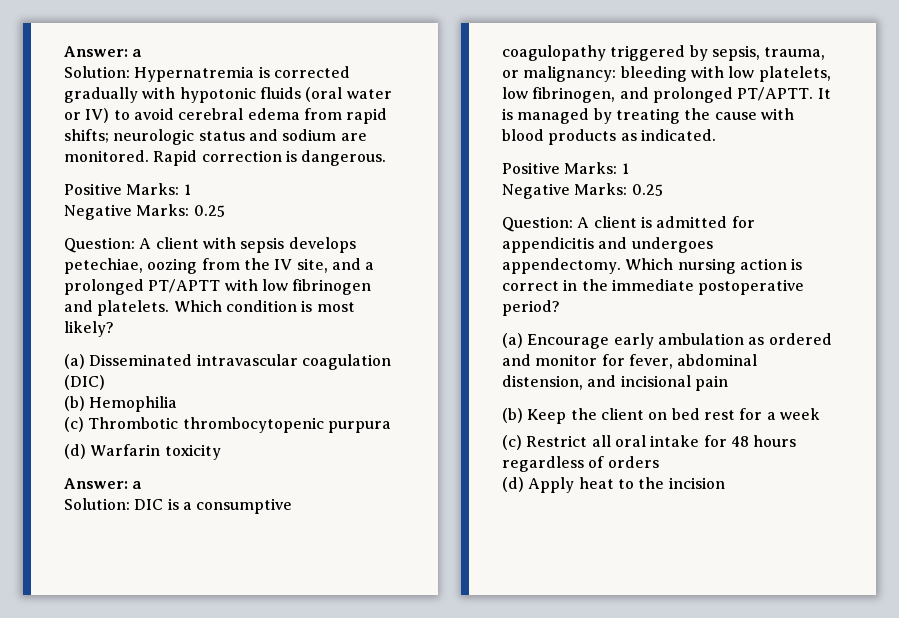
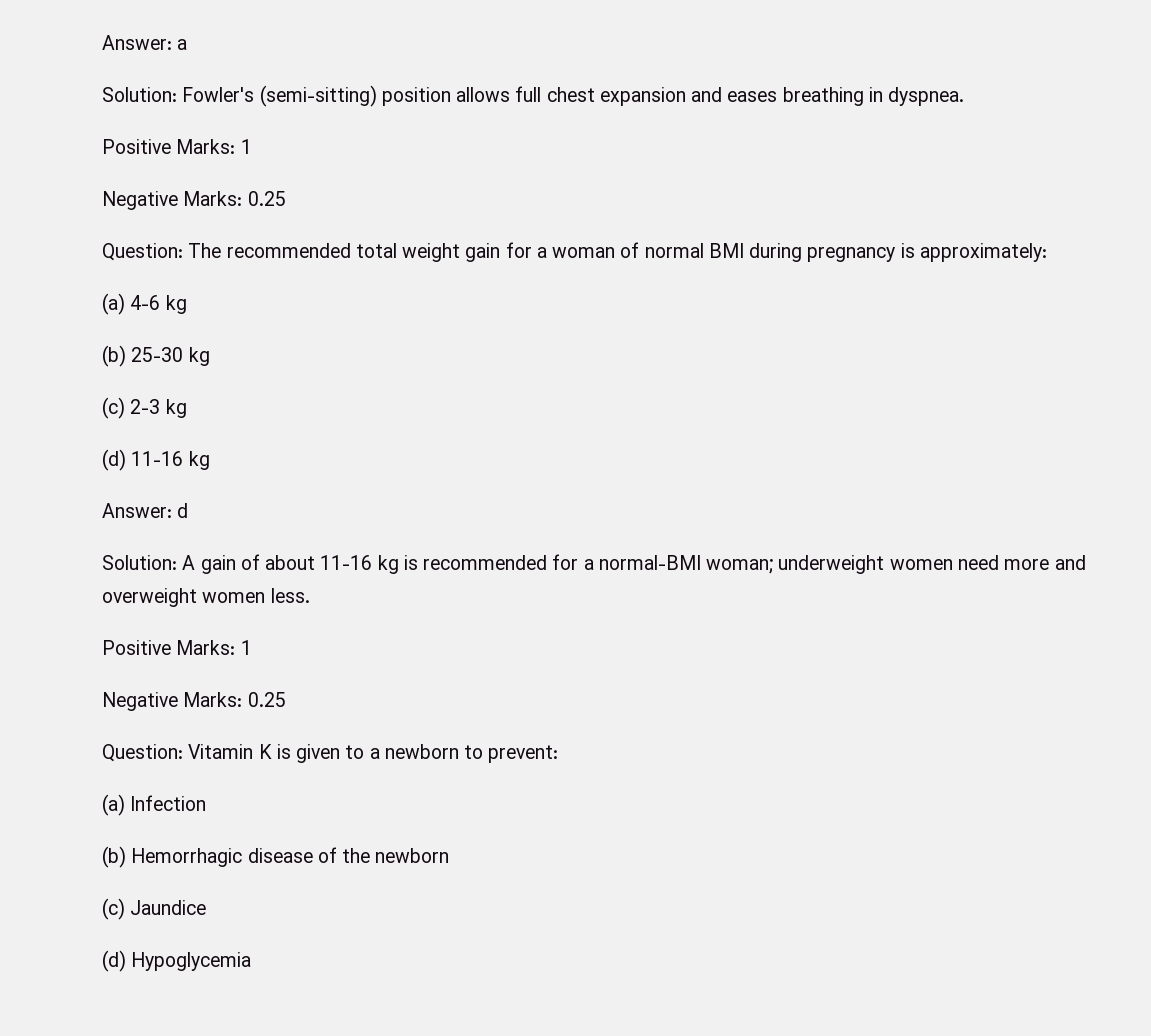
[64,46,143,57] [64,66,350,82] [64,87,392,103] [64,108,388,124] [64,129,367,145] [64,150,387,166] [64,183,191,195] [64,204,225,220] [64,237,356,253] [64,258,375,274] [64,279,372,295] [64,300,355,316] [64,321,114,337] [64,354,391,370] [64,375,105,390] [64,396,178,412] [64,417,391,433] [64,444,221,460] [64,478,143,489] [64,498,293,514] [502,45,826,61] [502,66,831,82] [502,87,831,103] [502,108,794,124] [502,129,716,145] [502,162,629,174] [502,183,663,199] [502,216,755,232] [502,237,713,253] [502,258,803,274] [502,279,805,295] [502,300,560,316] [502,333,832,349] [502,354,758,369] [502,375,728,391] [502,408,820,424] [502,435,797,450] [502,456,659,472] [502,477,725,493] Answer: a // Solution: Hypernatremia is corrected gradually with hypotonic fluids (oral water or IV) to avoid cerebral edema from rapid shifts; neurologic status and sodium are monitored. Rapid correction is dangerous. // Positive Marks: 1 // Negative Marks: 0.25 // Question: A client with sepsis develops petechiae, oozing from the IV site, and a prolonged PT/APTT with low fibrinogen and platelets. Which condition is most likely? // (a) Disseminated intravascular coagulation (DIC) // (b) Hemophilia // (c) Thrombotic thrombocytopenic purpura // (d) Warfarin toxicity // Answer: a // Solution: DIC is a consumptive coagulopathy triggered by sepsis, trauma, or malignancy: bleeding with low platelets, low fibrinogen, and prolonged PT/APTT. It is managed by treating the cause with blood products as indicated. // Positive Marks: 1 // Negative Marks: 0.25 // Question: A client is admitted for appendicitis and undergoes appendectomy. Which nursing action is correct in the immediate postoperative period? // (a) Encourage early ambulation as ordered and monitor for fever, abdominal distension, and incisional pain // (b) Keep the client on bed rest for a week // (c) Restrict all oral intake for 48 hours regardless of orders // (d) Apply heat to the incision -> [102,35,188,50] [102,85,965,107] [102,139,252,154] [102,191,286,210] [102,242,1047,262] [102,293,187,315] [102,345,210,367] [102,397,187,419] [102,449,210,471] [102,503,189,518] [102,554,1086,574] [102,588,310,607] [102,640,252,655] [102,692,286,711] [102,744,559,763] [102,794,207,816] [102,846,450,868] [102,898,207,920] [102,950,252,972] Answer: a // Solution: Fowler's (semi-sitting) position allows full chest expansion and eases breathing in dyspnea. // Positive Marks: 1 // Negative Marks: 0.25 // Question: The recommended total weight gain for a woman of normal BMI during pregnancy is approximately: // (a) 4-6 kg // (b) 25-30 kg // (c) 2-3 kg // (d) 11-16 kg // Answer: d // Solution: A gain of about 11-16 kg is recommended for a normal-BMI woman; underweight women need more and overweight women less. // Positive Marks: 1 // Negative Marks: 0.25 // Question: Vitamin K is given to a newborn to prevent: // (a) Infection // (b) Hemorrhagic disease of the newborn // (c) Jaundice // (d) Hypoglycemia

